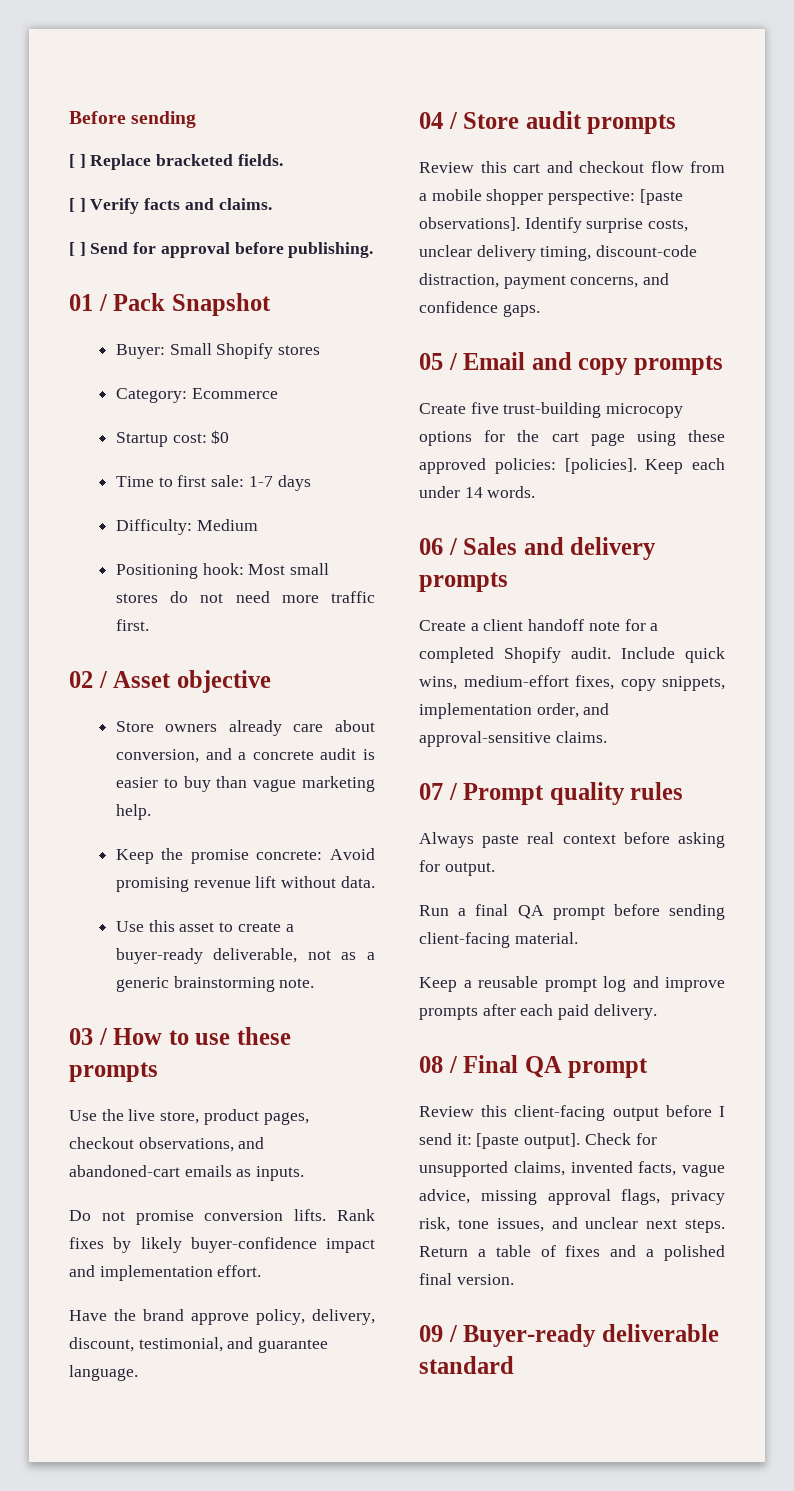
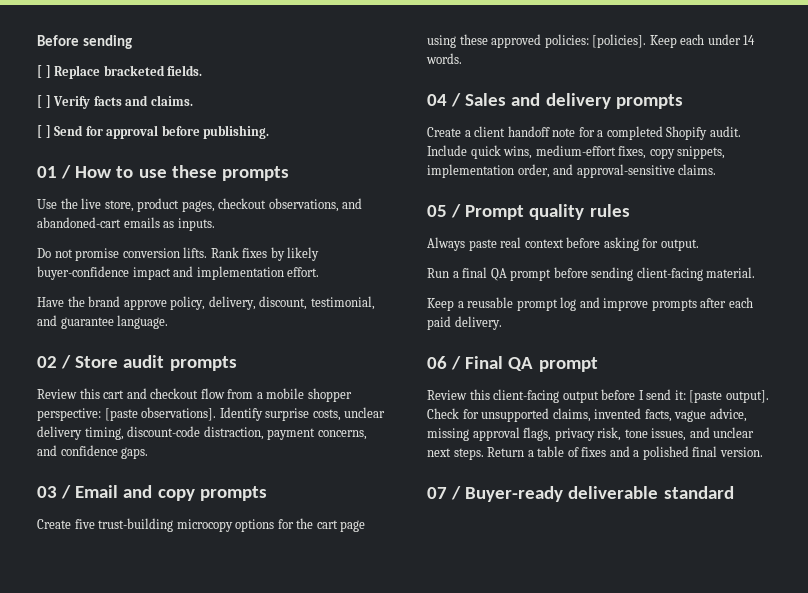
[113,293,271,316] [115,343,321,359] [115,388,278,403] [115,430,230,447] [115,475,311,491] [115,519,258,535] [115,563,330,579] [115,591,375,603] [115,619,149,631] [69,670,271,693] [115,720,375,736] [115,748,375,763] [115,776,375,792] [115,804,151,820] [115,848,375,864] [115,876,375,892] [115,920,294,932] [115,948,375,964] [115,976,315,992] [69,1028,108,1045] Pack Snapshot // Buyer: Small Shopify stores // Category: Ecommerce // Startup cost: $0 // Time to first sale: 1-7 days // Difficulty: Medium // Positioning hook: Most small stores do not need more traffic first. // 02 / Asset objective // Store owners already care about conversion, and a concrete audit is easier to buy than vague marketing help. // Keep the promise concrete: Avoid promising revenue lift without data. // Use this asset to create a buyer-ready deliverable, not as a generic brainstorming note. // 03 / -> (72, 172) none
[419,112,443,129] 04 -> [37,356,57,368] 02
[419,353,443,370] 05 -> [37,486,57,498] 03
[419,538,443,555] 06 -> [427,94,447,106] 04
[419,783,443,800] 07 -> [427,205,447,217] 05
[419,1056,443,1073] 08 -> [427,356,447,369] 06
[419,1325,443,1342] 09 -> [427,487,447,499] 07

